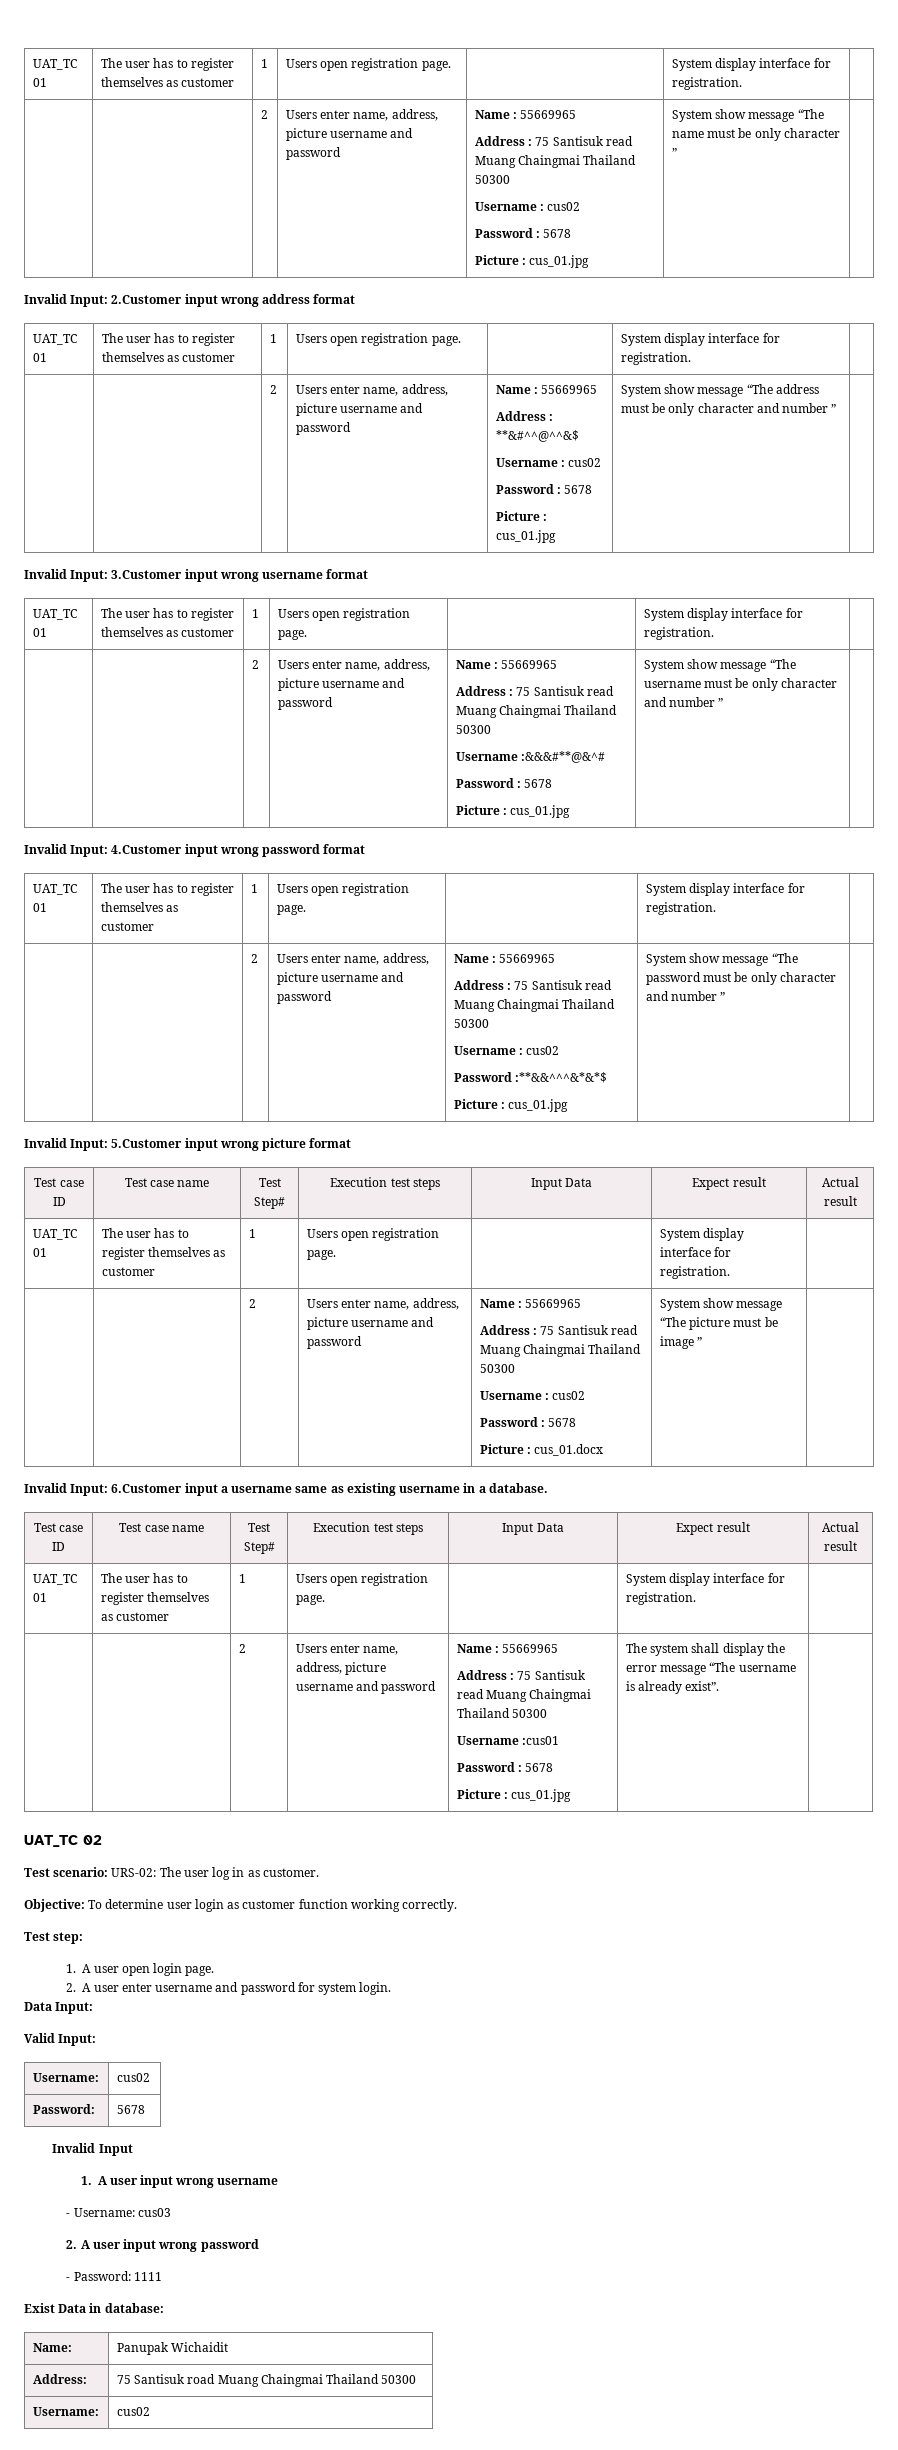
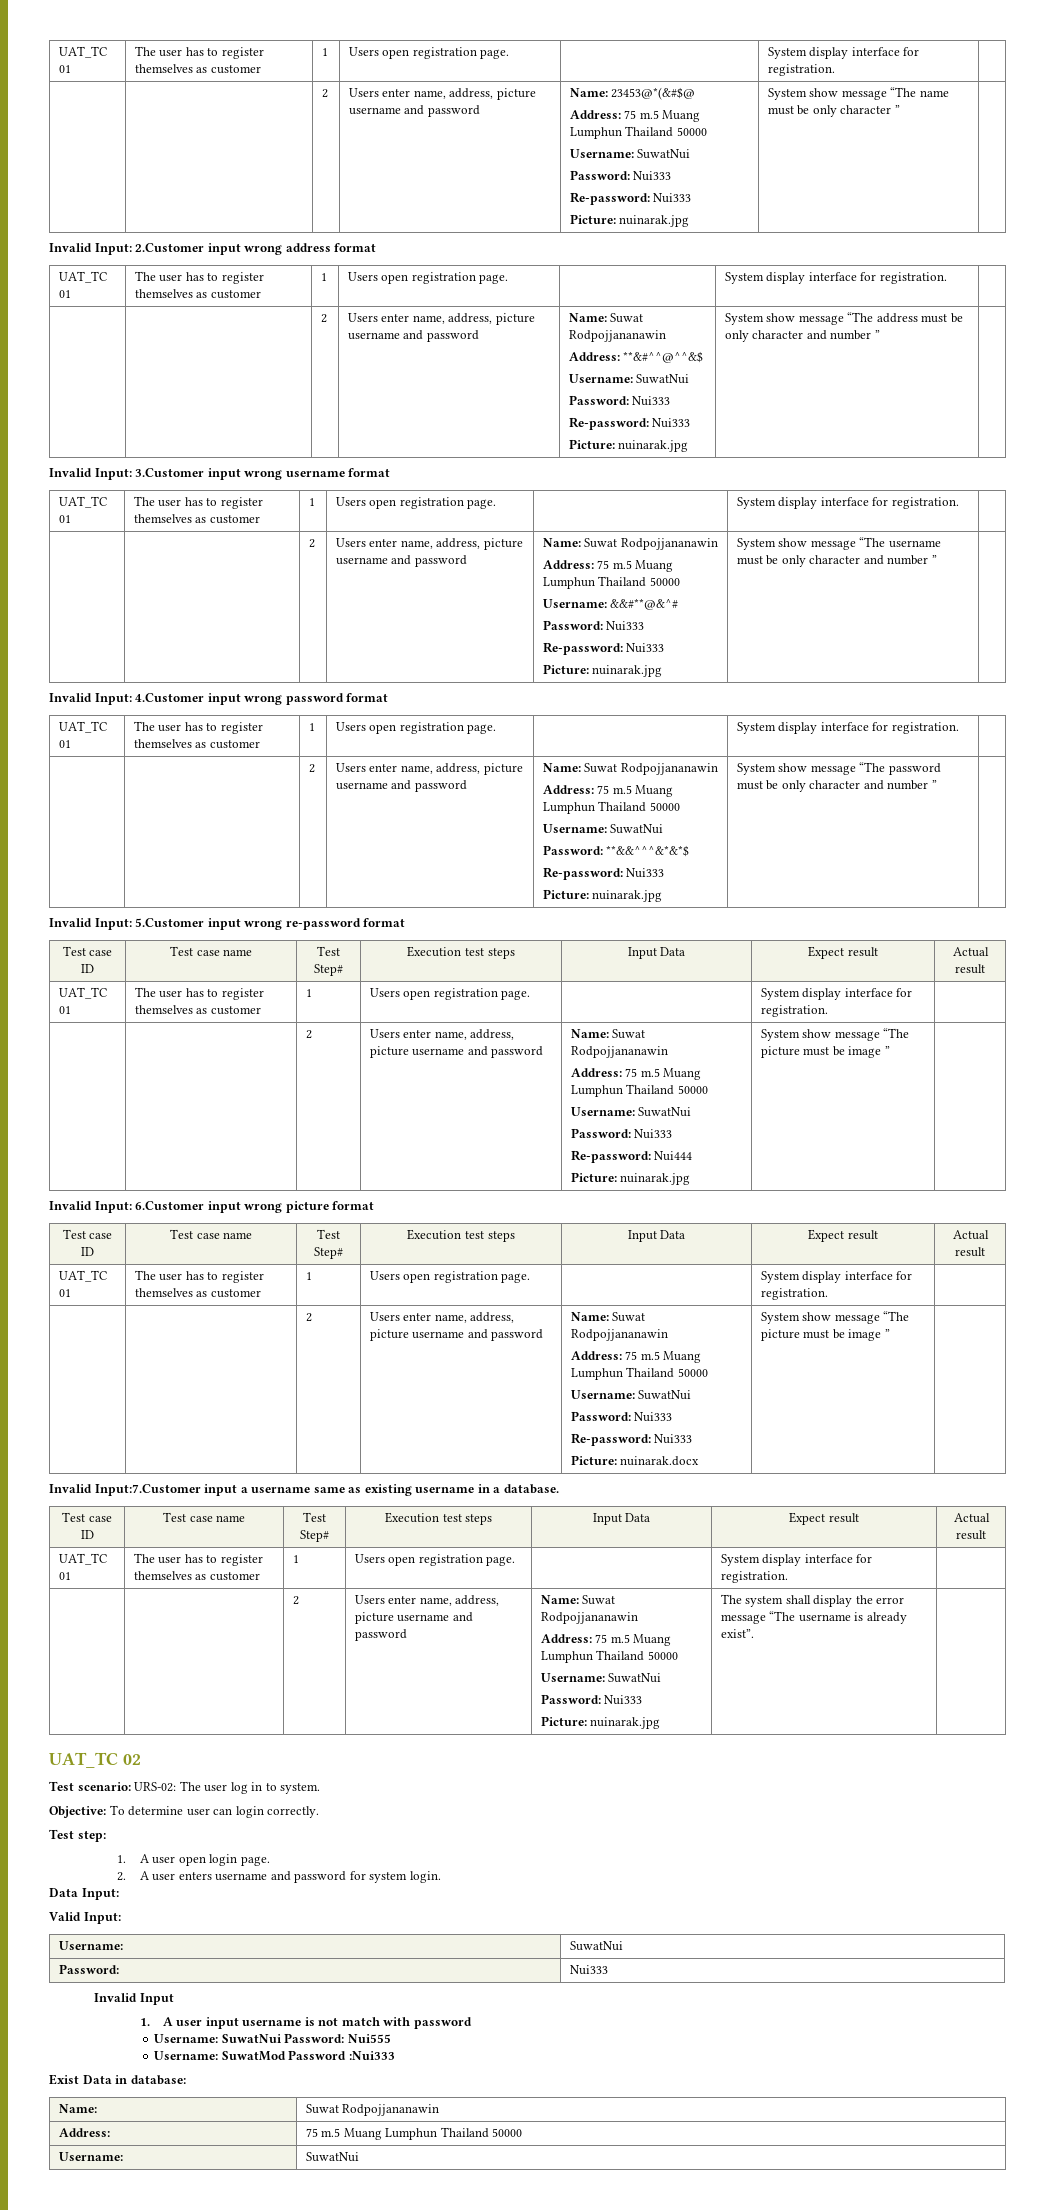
[474,110,577,119] [474,136,633,146] [474,155,637,168] [474,175,510,184] [474,202,581,211] [474,228,572,238] [474,255,590,268] Name : 55669965 // Address : 75 Santisuk read Muang Chaingmai Thailand 50300 // Username : cus02 // Password : 5678 // Picture : cus_01.jpg -> [569,87,696,100] [569,110,701,122] [569,126,707,139] [569,149,691,159] [569,170,672,181] [569,192,692,205] [569,214,690,227] Name: 23453@*(&#$@ // Address: 75 m.5 Muang Lumphun Thailand 50000 // Username: SuwatNui // Password: Nui333 // Re-password: Nui333 // Picture: nuinarak.jpg
[495,385,598,394] [495,411,554,421] [495,430,579,442] [495,458,602,467] [495,484,593,494] [495,511,548,521] [495,530,556,543] Name : 55669965 // Address : **&#^^@^^&$ // Username : cus02 // Password : 5678 // Picture : cus_01.jpg -> [568,313,644,323] [568,330,666,342] [568,351,704,363] [568,374,690,384] [568,395,671,406] [568,417,691,430] [568,439,689,452] Name: Suwat Rodpojjananawin // Address: **&#^^@^^&$ // Username: SuwatNui // Password: Nui333 // Re-password: Nui333 // Picture: nuinarak.jpg
[455,660,558,669] [455,686,614,696] [455,705,618,718] [455,725,491,734] [455,751,606,763] [455,778,553,788] [455,805,571,818] Name : 55669965 // Address : 75 Santisuk read Muang Chaingmai Thailand 50300 // Username :&&&#**@&^# // Password : 5678 // Picture : cus_01.jpg -> [542,538,718,550] [542,560,674,572] [542,576,680,589] [542,598,679,610] [542,620,645,631] [542,642,665,655] [542,664,663,677] Name: Suwat Rodpojjananawin // Address: 75 m.5 Muang Lumphun Thailand 50000 // Username: &&#**@&^# // Password: Nui333 // Re-password: Nui333 // Picture: nuinarak.jpg
[453,954,556,963] [453,980,612,990] [453,999,616,1012] [453,1019,489,1028] [453,1046,560,1055] [453,1072,608,1083] [453,1099,569,1112] Name : 55669965 // Address : 75 Santisuk read Muang Chaingmai Thailand 50300 // Username : cus02 // Password :**&&^^^&*&*$ // Picture : cus_01.jpg -> [542,763,718,775] [542,785,674,797] [542,801,680,814] [542,824,664,834] [542,845,690,857] [542,867,665,880] [542,889,663,902] Name: Suwat Rodpojjananawin // Address: 75 m.5 Muang Lumphun Thailand 50000 // Username: SuwatNui // Password: **&&^^^&*&*$ // Re-password: Nui333 // Picture: nuinarak.jpg
(259, 1146) none -> [285,918,406,930] [62,946,113,956] [81,964,94,973] [169,946,253,956] [317,946,340,956] [314,964,343,976] [407,946,515,959] [627,947,686,959] [808,946,878,959] [952,947,989,957] [955,964,985,974] [58,987,107,999] [58,1006,71,1014] [134,987,264,1000] [134,1005,261,1015] [305,989,312,997] [369,988,531,1000] [760,988,913,1000] [760,1005,828,1017] [305,1030,312,1039] [369,1029,515,1040] [369,1046,544,1058] [570,1029,646,1039] [570,1046,668,1058] [570,1068,702,1080] [570,1084,708,1097] [570,1107,692,1117] [570,1128,673,1139] [570,1150,693,1163] [570,1172,691,1185] [760,1028,910,1041] [760,1046,890,1058] [49,1201,283,1213] re-password format // Test case ID | Test case name | Test Step# | Execution test steps | Input Data | Expect result | Actual result // UAT_TC 01 | The user has to register themselves as customer | 1 | Users open registration page. | | System display interface for registration. | // | | 2 | Users enter name, address, picture username and password | Name: Suwat Rodpojjananawin // Address: 75 m.5 Muang Lumphun Thailand 50000 // Username: SuwatNui // Password: Nui333 // Re-password: Nui444 // Picture: nuinarak.jpg | System show message “The picture must be image ” | // Invalid Input: 6.Customer input wrong
[479,1299,582,1308] [479,1325,638,1335] [479,1344,642,1357] [479,1364,515,1373] [479,1391,586,1400] [479,1417,577,1427] [479,1444,604,1456] Name : 55669965 // Address : 75 Santisuk read Muang Chaingmai Thailand 50300 // Username : cus02 // Password : 5678 // Picture : cus_01.docx -> [570,1312,646,1322] [570,1329,668,1341] [570,1351,702,1363] [570,1367,708,1380] [570,1390,692,1400] [570,1411,673,1422] [570,1433,693,1446] [570,1455,700,1466] Name: Suwat Rodpojjananawin // Address: 75 m.5 Muang Lumphun Thailand 50000 // Username: SuwatNui // Password: Nui333 // Re-password: Nui333 // Picture: nuinarak.docx
[70,1484,183,1496] Input: 6.Customer -> [94,1484,201,1496] Input:7.Customer
[456,1644,559,1653] [456,1670,586,1680] [456,1689,592,1702] [456,1708,548,1718] [456,1736,560,1745] [456,1762,554,1772] [456,1789,572,1802] Name : 55669965 // Address : 75 Santisuk read Muang Chaingmai Thailand 50300 // Username :cus01 // Password : 5678 // Picture : cus_01.jpg -> [540,1595,616,1605] [540,1612,638,1624] [540,1634,672,1646] [540,1650,678,1663] [540,1673,662,1683] [540,1694,643,1705] [540,1716,661,1729] Name: Suwat Rodpojjananawin // Address: 75 m.5 Muang Lumphun Thailand 50000 // Username: SuwatNui // Password: Nui333 // Picture: nuinarak.jpg
[247,1868,319,1877] as customer. -> [265,1783,321,1794] to system.
[194,1899,400,1912] login as customer function working -> [213,1806,264,1818] can login
[121,1983,152,1992] enter -> [178,1872,212,1880] enters
[116,2073,150,2082] cus02 -> [569,1941,623,1951] SuwatNui
[116,2105,145,2114] 5678 -> [569,1965,608,1975] Nui333
[175,2178,279,2188] [66,2208,171,2217] [66,2239,259,2252] [66,2271,162,2281] wrong username // - Username: cus03 // 2. A user input wrong password // - Password: 1111 -> [242,2017,472,2029] [154,2033,391,2043] [154,2050,395,2061] username is not match with password // Username: SuwatNui Password: Nui555 // Username: SuwatMod Password :Nui333
[116,2342,229,2355] Panupak Wichaidit -> [305,2104,440,2116] Suwat Rodpojjananawin
[134,2374,417,2387] [32,2407,99,2416] [116,2407,150,2416] Santisuk road Muang Chaingmai Thailand 50300 // Username: | cus02 -> [321,2127,523,2140] [58,2152,123,2161] [305,2152,359,2162] m.5 Muang Lumphun Thailand 50000 // Username: | SuwatNui

